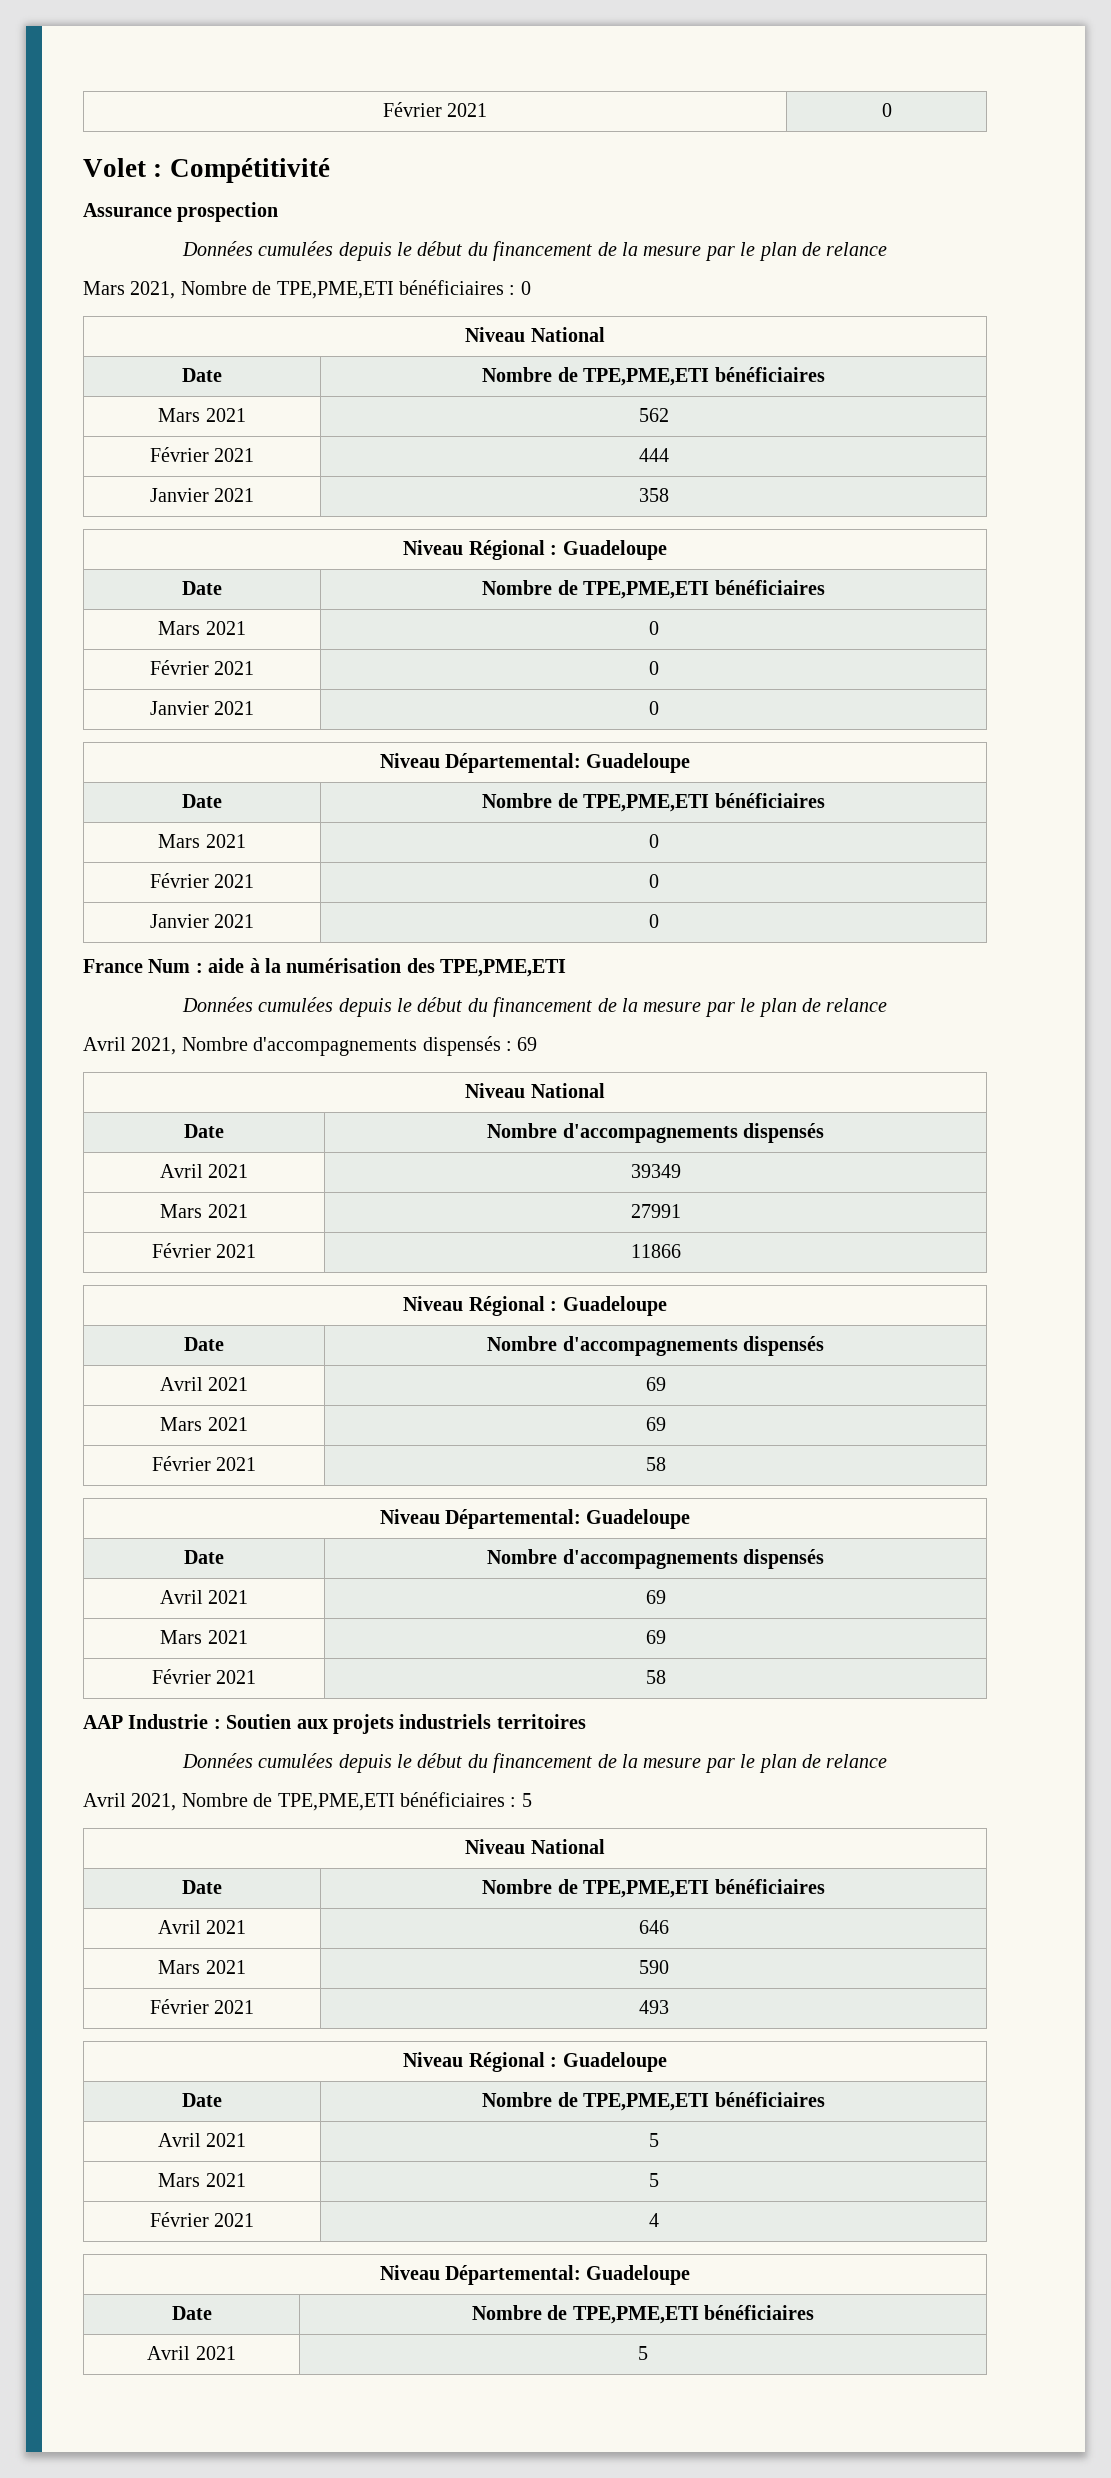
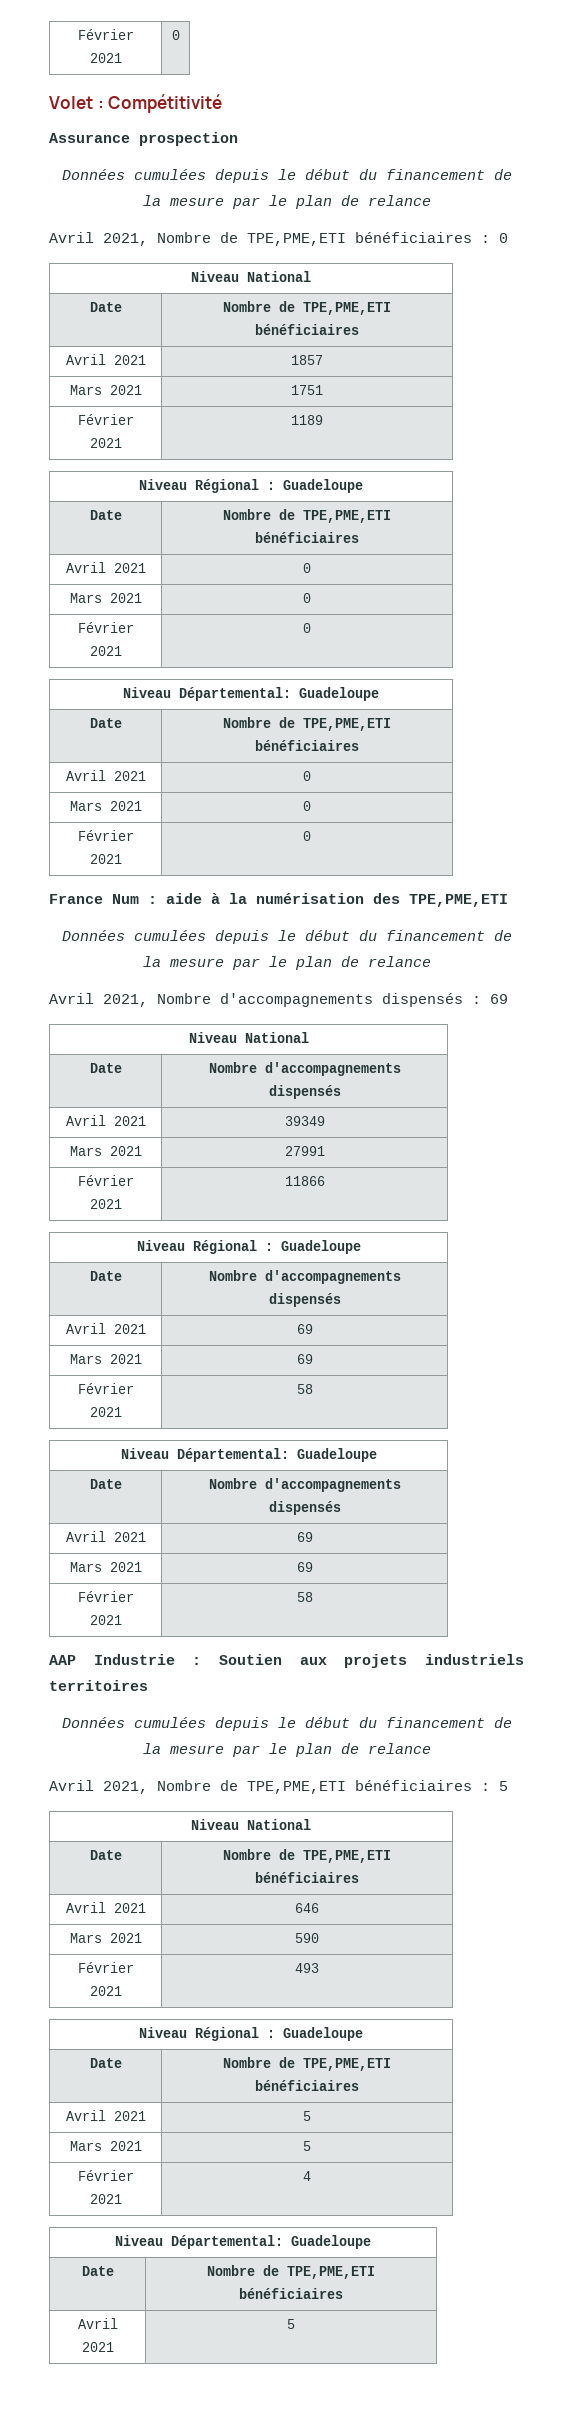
[83,281,125,295] Mars -> [49,232,94,243] Avril
[158,408,246,422] [638,408,669,422] [149,447,255,462] [638,448,669,462] [149,488,255,502] [638,488,669,502] [403,540,667,560] [182,581,222,595] [482,580,825,599] [158,621,246,635] [648,621,659,635] [149,660,255,675] [648,661,659,675] [149,701,255,715] [648,701,659,715] [379,753,691,773] [182,794,222,808] [482,793,825,812] [158,834,246,848] [648,834,659,848] [149,873,255,888] [648,874,659,888] [149,914,255,928] [648,914,659,928] // Mars 2021 | 562 // Février 2021 | 444 // Janvier 2021 | 358 // Niveau Régional : Guadeloupe // Date | Nombre de TPE,PME,ETI bénéficiaires // Mars 2021 | 0 // Février 2021 | 0 // Janvier 2021 | 0 // Niveau Départemental: Guadeloupe // Date | Nombre de TPE,PME,ETI bénéficiaires // Mars 2021 | 0 // Février 2021 | 0 // Janvier 2021 | 0 -> [65,354,146,365] [291,355,323,365] [69,385,142,395] [291,385,323,395] [77,414,134,425] [89,438,122,448] [291,415,323,425] [139,479,363,493] [89,510,122,520] [223,509,391,523] [255,532,359,543] [65,562,146,573] [303,563,311,573] [69,593,142,603] [303,593,311,603] [77,622,134,633] [89,646,122,656] [303,623,311,633] [123,687,379,701] [89,718,122,728] [223,717,391,731] [255,740,359,751] [65,770,146,781] [303,771,311,781] [69,801,142,811] [303,801,311,811] [77,830,134,841] [89,854,122,864] [303,831,311,841] // Avril 2021 | 1857 // Mars 2021 | 1751 // Février 2021 | 1189 // Niveau Régional : Guadeloupe // Date | Nombre de TPE,PME,ETI bénéficiaires // Avril 2021 | 0 // Mars 2021 | 0 // Février 2021 | 0 // Niveau Départemental: Guadeloupe // Date | Nombre de TPE,PME,ETI bénéficiaires // Avril 2021 | 0 // Mars 2021 | 0 // Février 2021 | 0

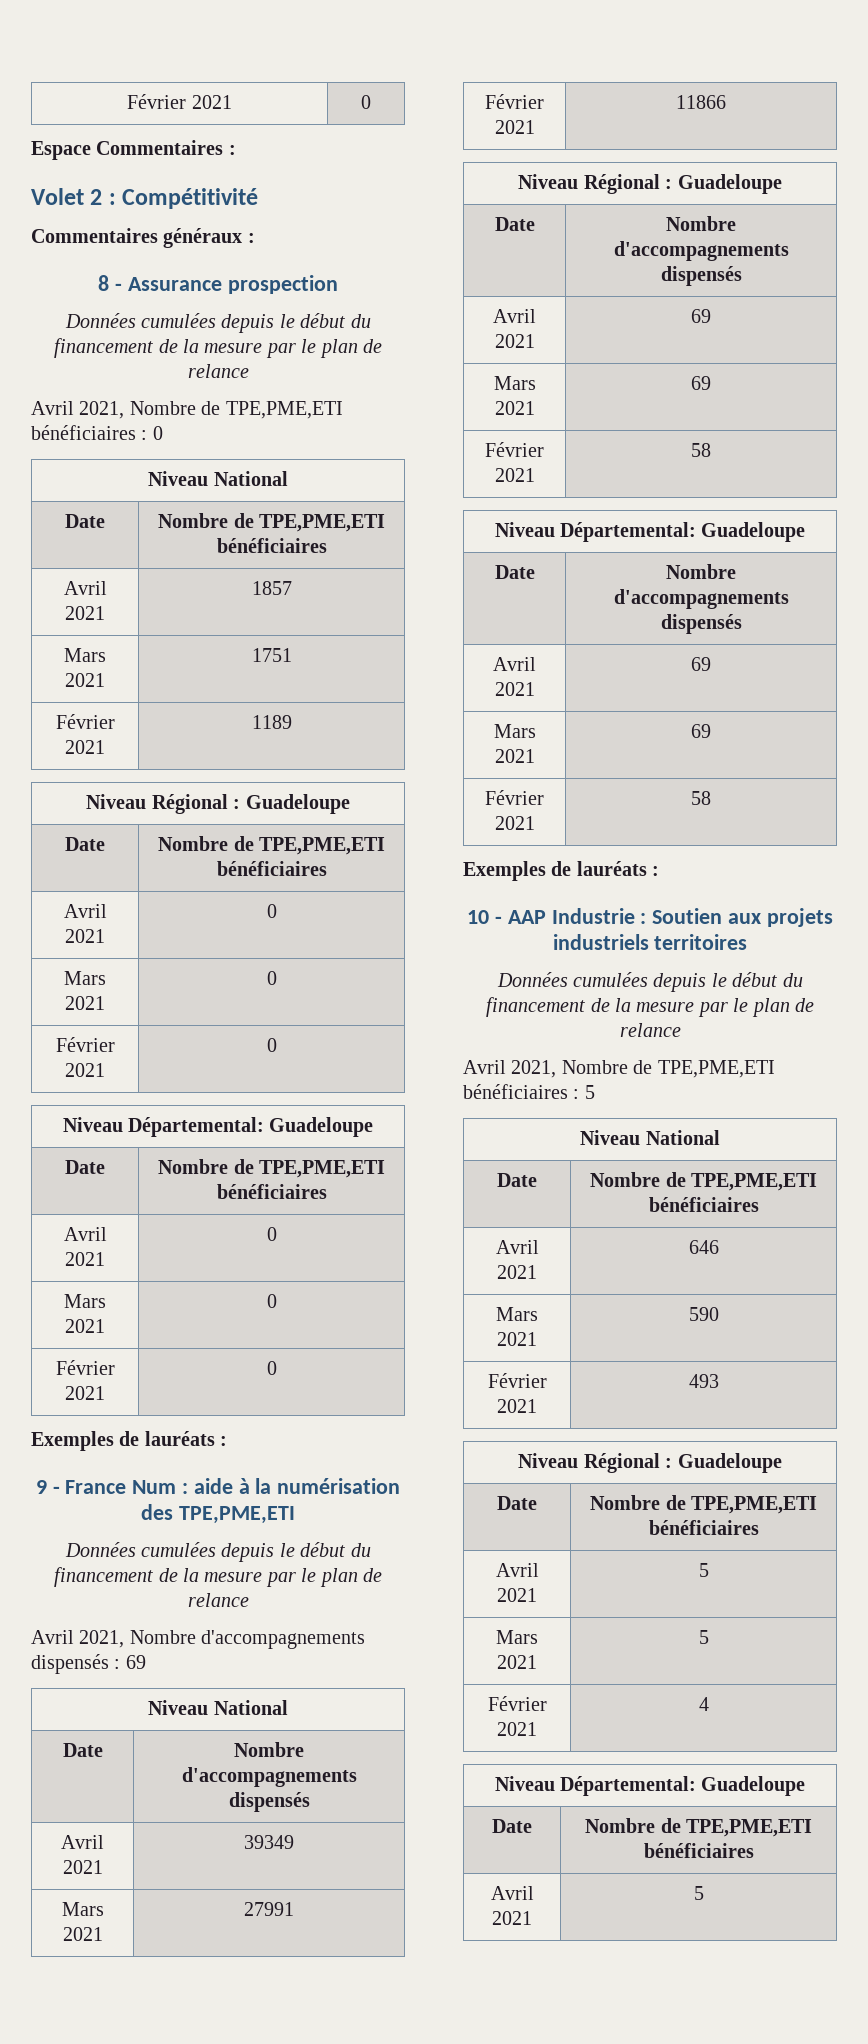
[77,29,134,40] [89,53,122,63] [171,30,180,40] Février 2021 | 0 -> [127,94,232,109] [361,95,371,109] [31,140,236,160] Février 2021 | 0 // Espace Commentaires :
(93, 102) none -> [90,189,103,205] 2
(223, 103) none -> [31,228,255,248] [98,275,123,291] Commentaires généraux : // 8 -
(311, 836) none -> [31,1431,228,1451] [35,1480,60,1494] Exemples de lauréats : // 9 -
(313, 1597) none -> [463,861,660,881] [467,910,502,924] Exemples de lauréats : // 10 -

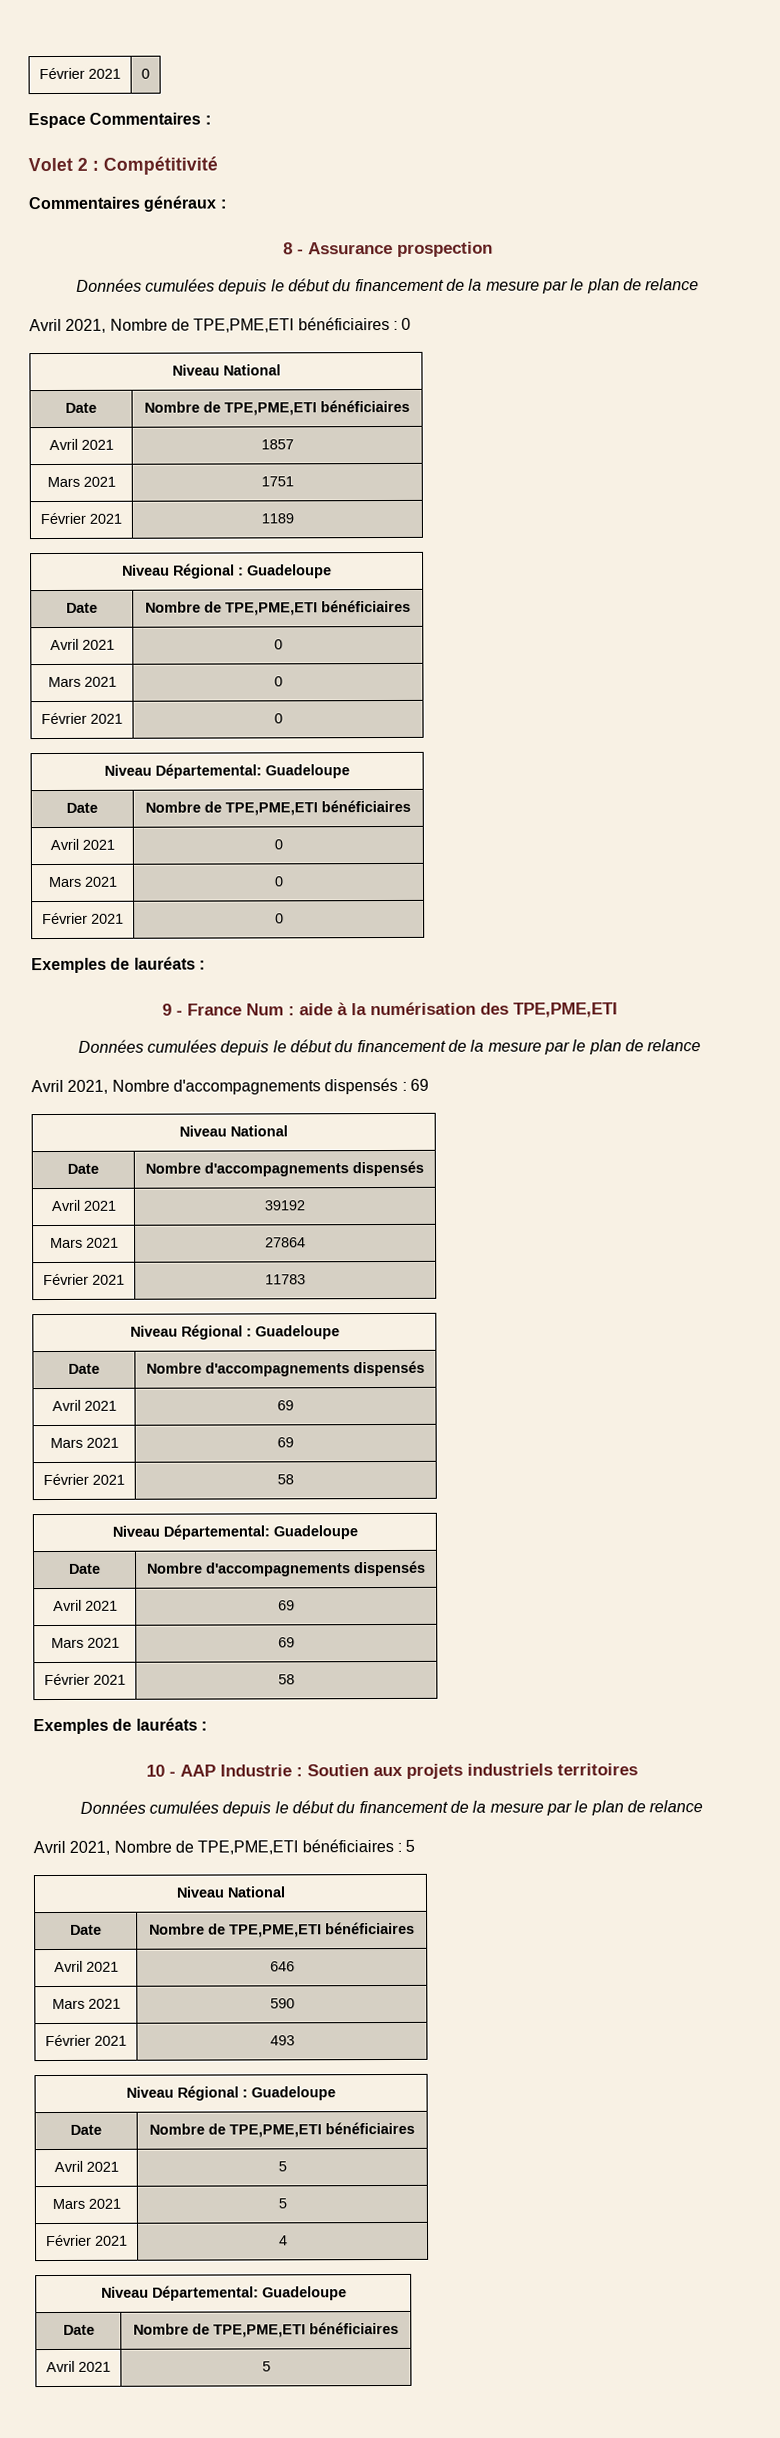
[244,1835,294,1849] [61,1902,104,1916] [62,1927,103,1941] [244,1902,294,1916] [485,94,544,109] [494,120,535,134] [676,95,726,109] 39349 // Mars 2021 | 27991 // Février 2021 | 11866 -> [264,1200,305,1211] [49,1237,119,1249] [265,1237,306,1248] [43,1273,125,1286] [265,1274,306,1285] 39192 // Mars 2021 | 27864 // Février 2021 | 11783

